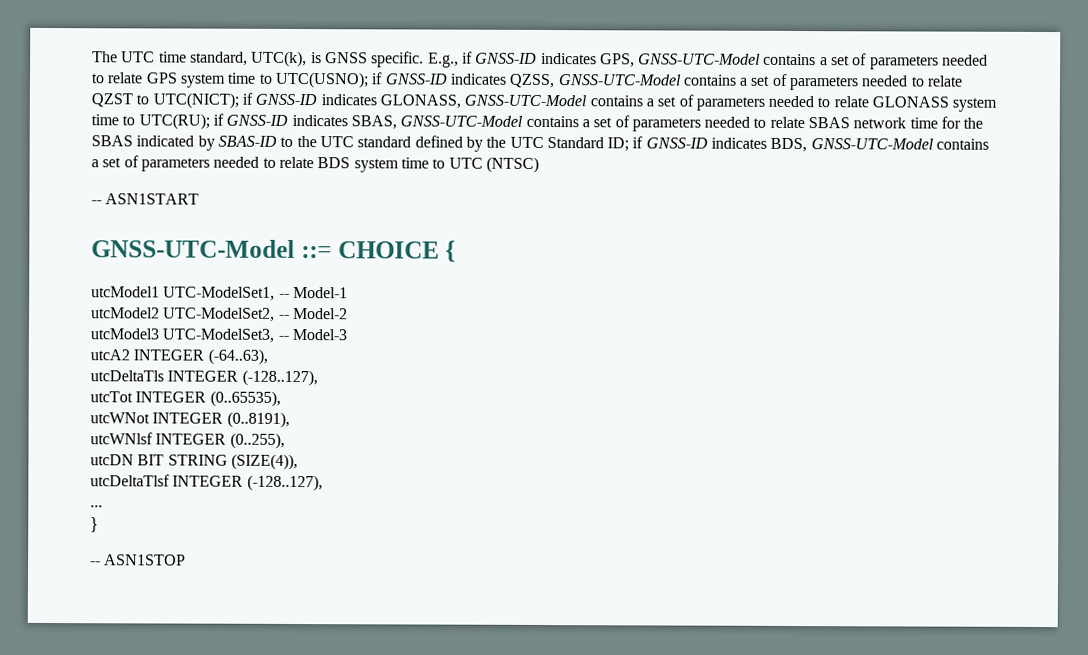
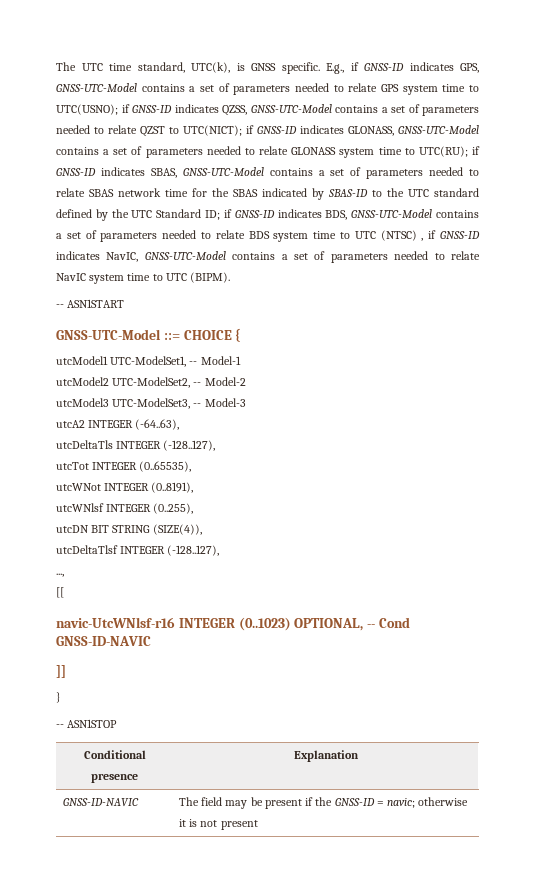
(539, 164) none -> [421,230,481,241] [56,251,480,263] [56,272,231,284] , if GNSS-ID indicates NavIC, GNSS-UTC-Model contains a set of parameters needed to relate NavIC system time to UTC (BIPM).
[90,505,103,508] [90,517,99,533] [90,554,187,566] ... // } // -- ASN1STOP -> [56,573,64,577] [56,587,64,598] [56,617,410,631] [56,636,151,646] [56,665,66,678] [56,692,61,703] [56,719,118,728] [83,750,146,759] [91,773,138,783] [293,750,359,762] [62,798,139,807] [178,797,469,809] [178,819,258,830] ..., // [[ // navic-UtcWNlsf-r16 INTEGER (0..1023) OPTIONAL, -- Cond GNSS-ID-NAVIC // ]] // } // -- ASN1STOP // Conditional presence | Explanation // GNSS-ID-NAVIC | The field may be present if the GNSS-ID = navic; otherwise it is not present

